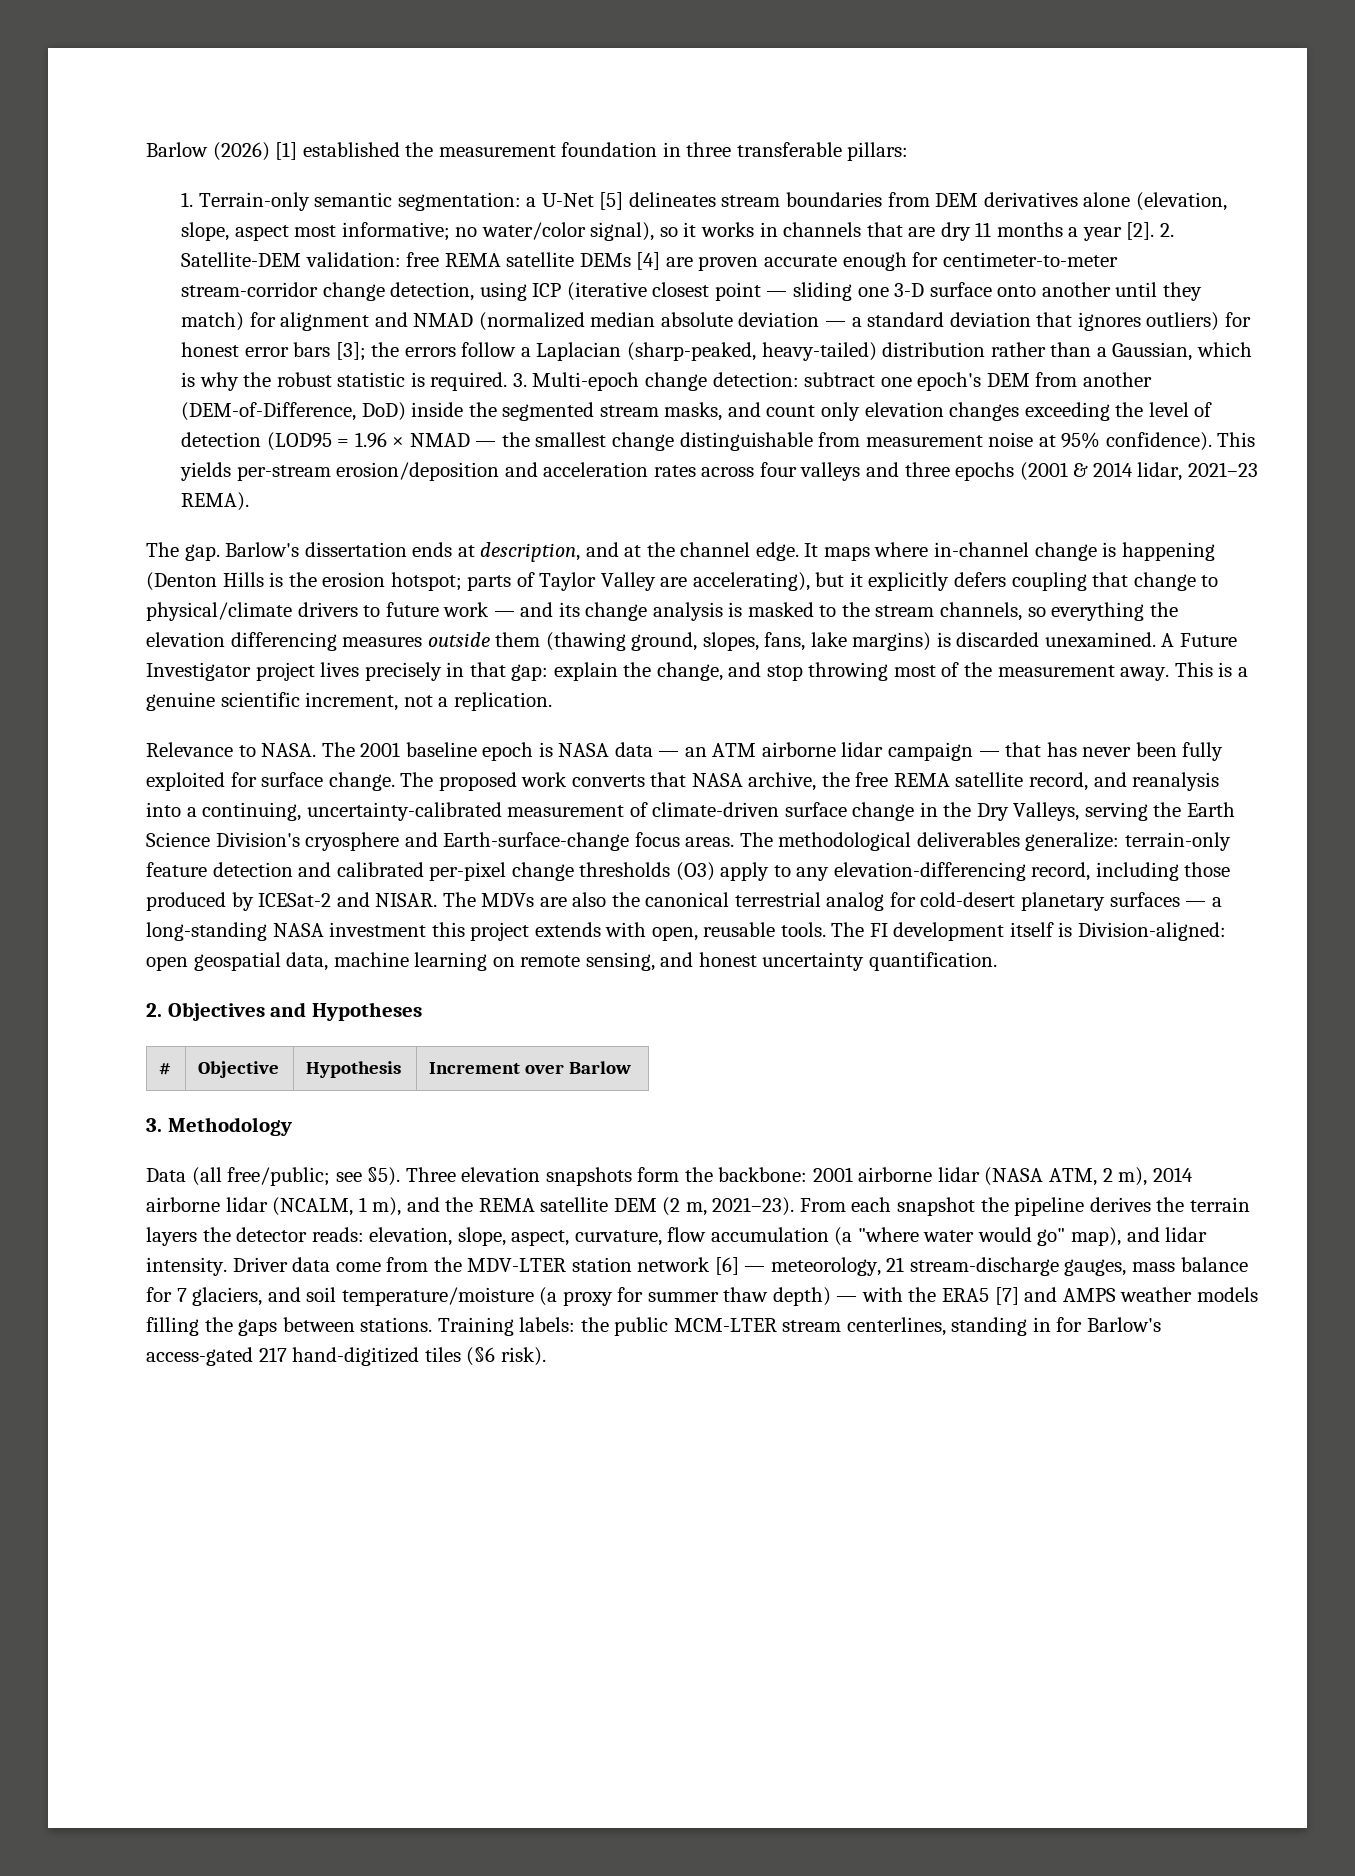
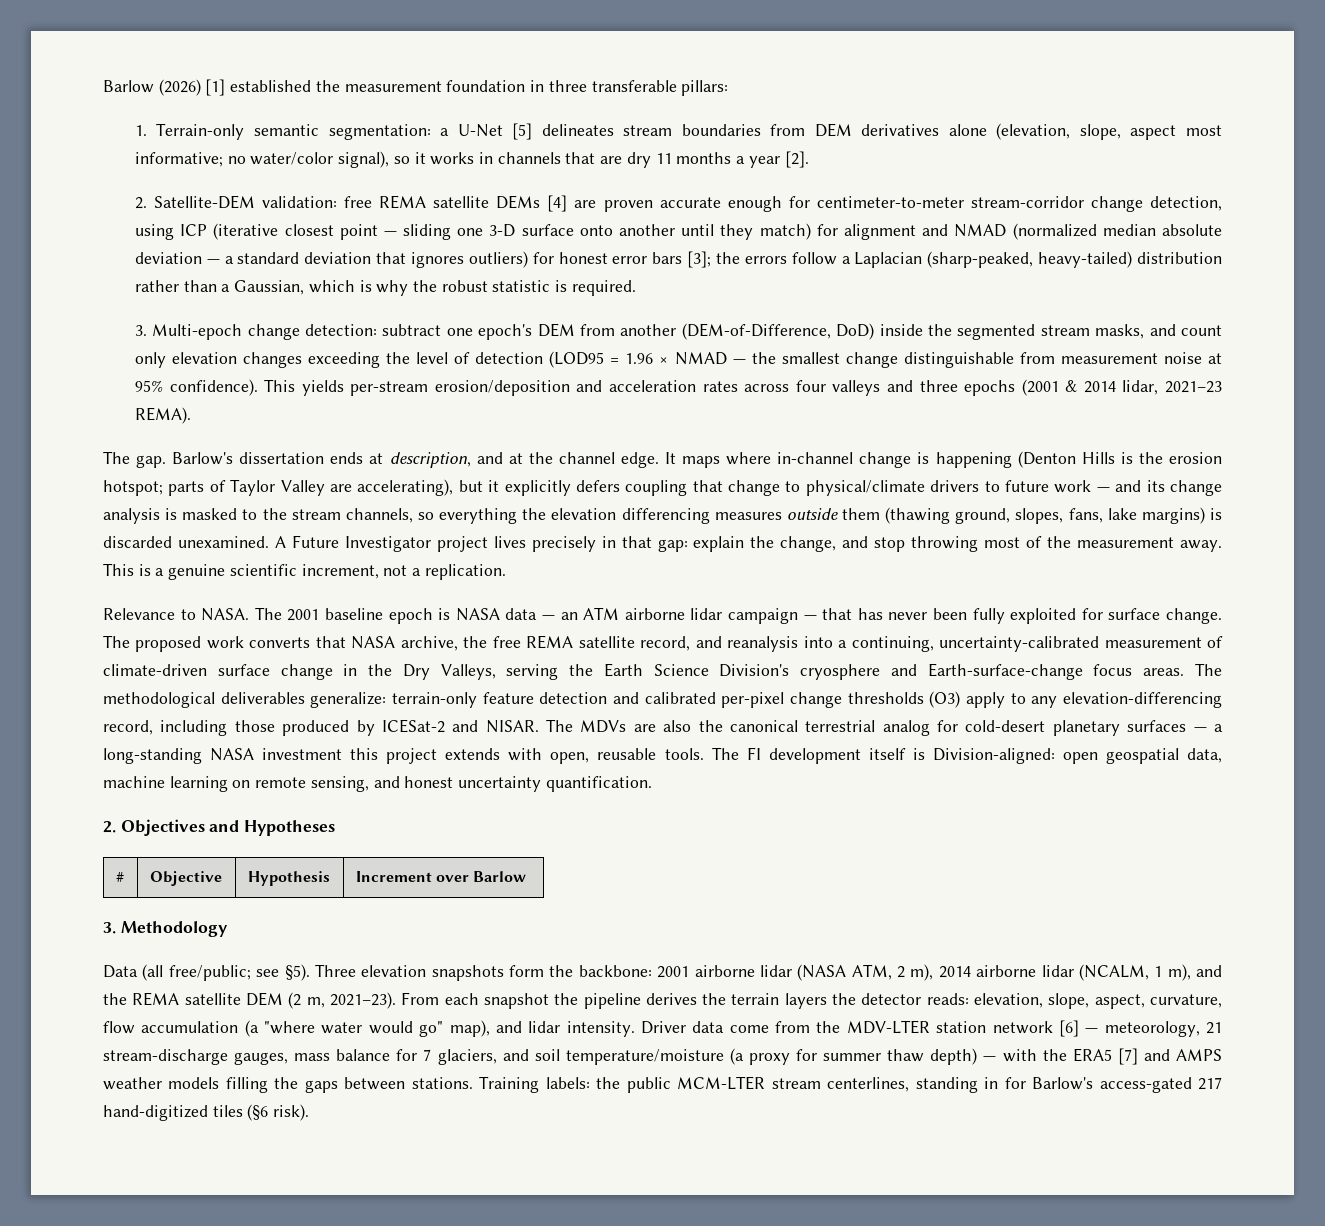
(1155, 231) none -> (809, 159) //
(508, 381) none -> (636, 288) //

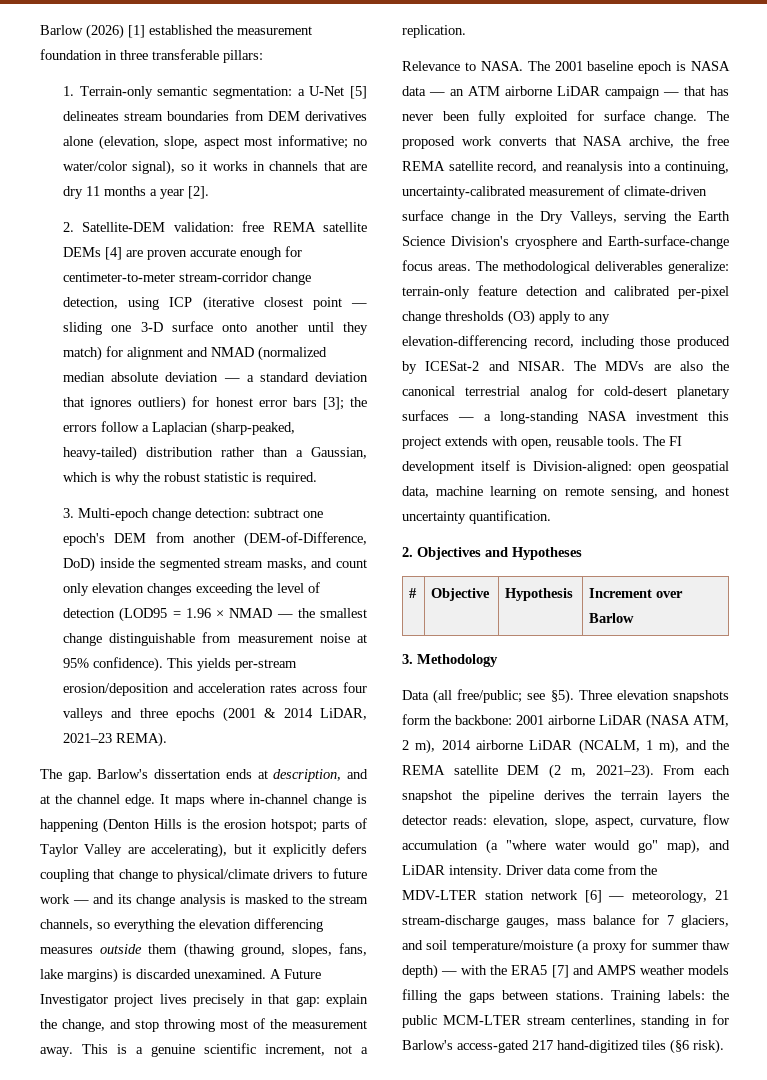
[1122,380,1159,395] lidar, -> [320,708,367,720] LiDAR,
[690,608,723,620] lidar -> [557,86,600,96] LiDAR
[759,965,792,977] lidar -> [599,715,642,725] LiDAR
[1041,965,1074,977] lidar -> [529,740,573,750] LiDAR
[528,1021,561,1033] lidar -> [402,865,445,875] LiDAR

